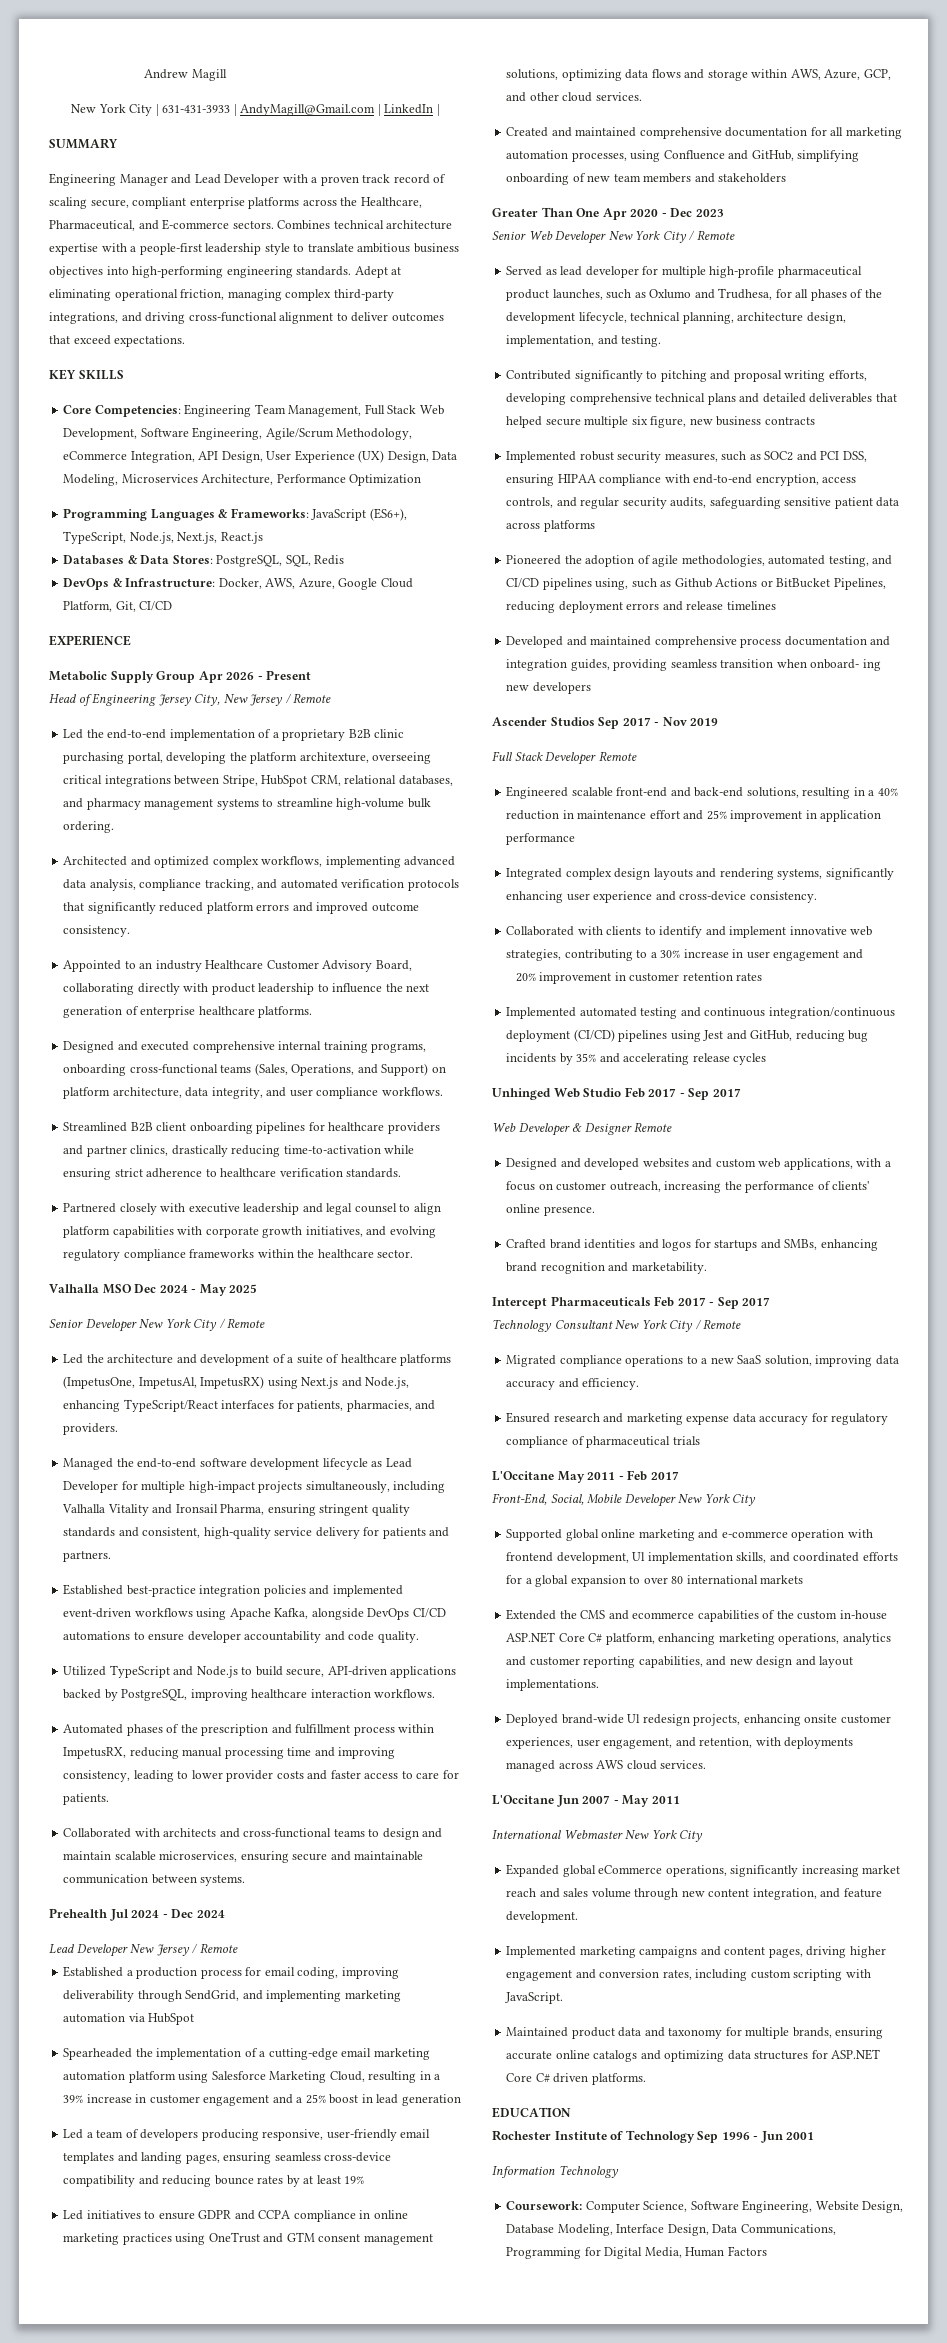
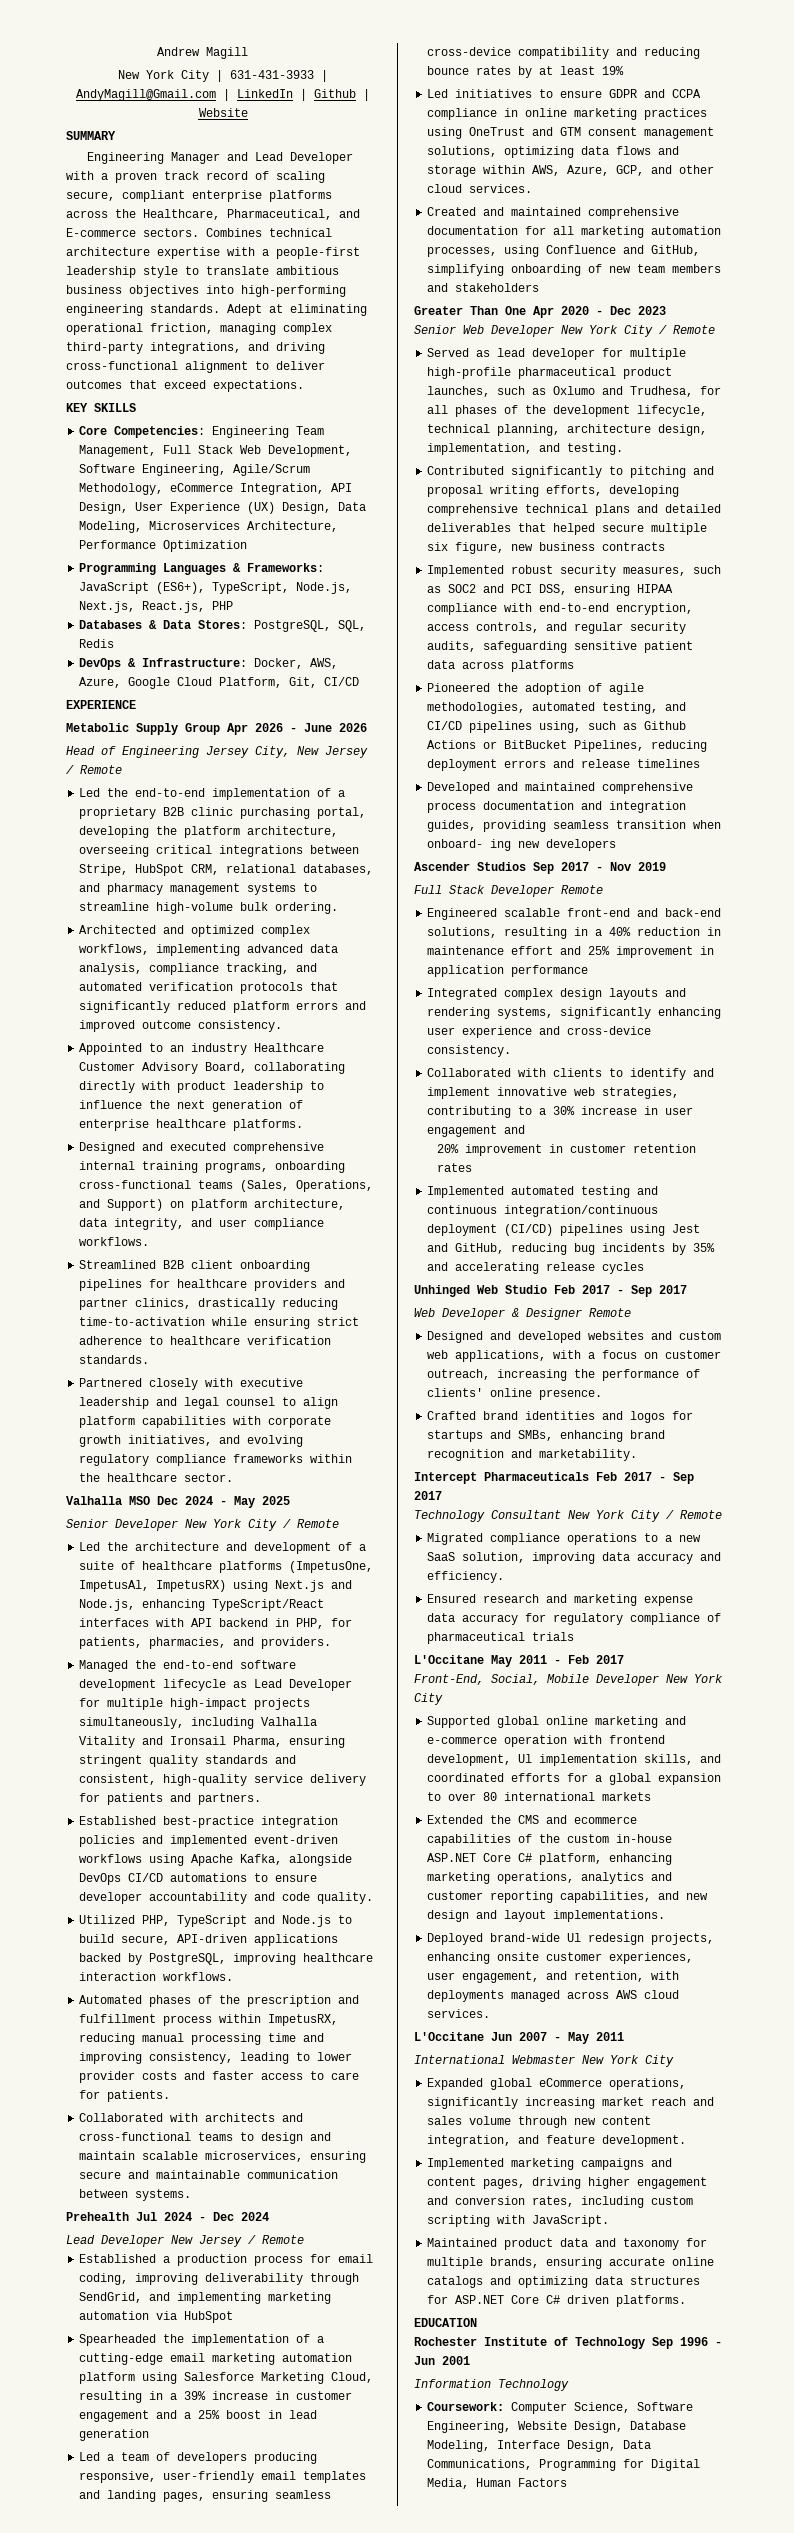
(440, 110) none -> [314,89,370,101] [198,108,248,117] Github | Website
[220,532,263,544] React.js -> [142,601,234,613] React.js, PHP
[266,670,312,680] Present -> [304,723,367,732] June 2026
[299,752,369,763] architexture, -> [247,826,339,837] architecture,
(275, 1404) none -> [156,1618,325,1629] with API backend in PHP,
(107, 1671) none -> [142,1915,171,1926] PHP,

